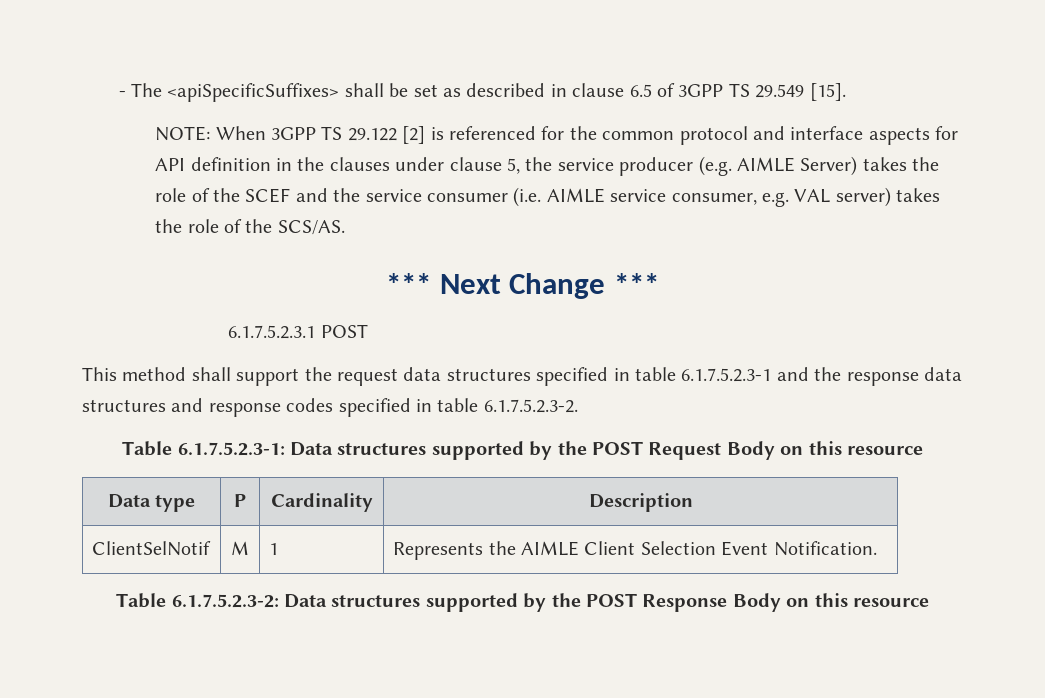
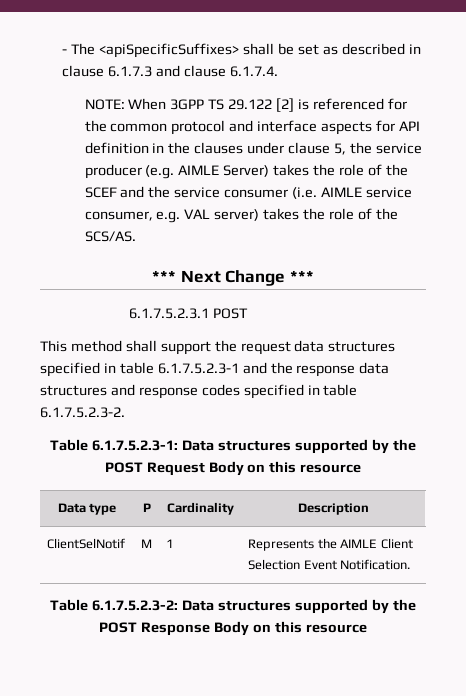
[629,83,846,101] 6.5 of 3GPP TS 29.549 [15]. -> [108,65,278,77] 6.1.7.3 and clause 6.1.7.4.

